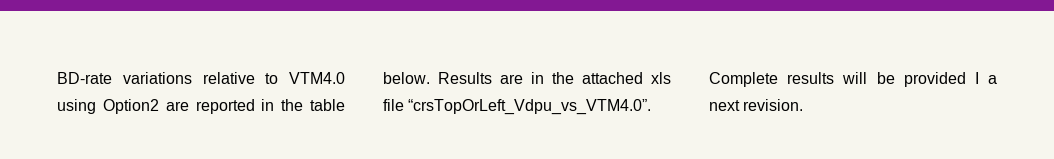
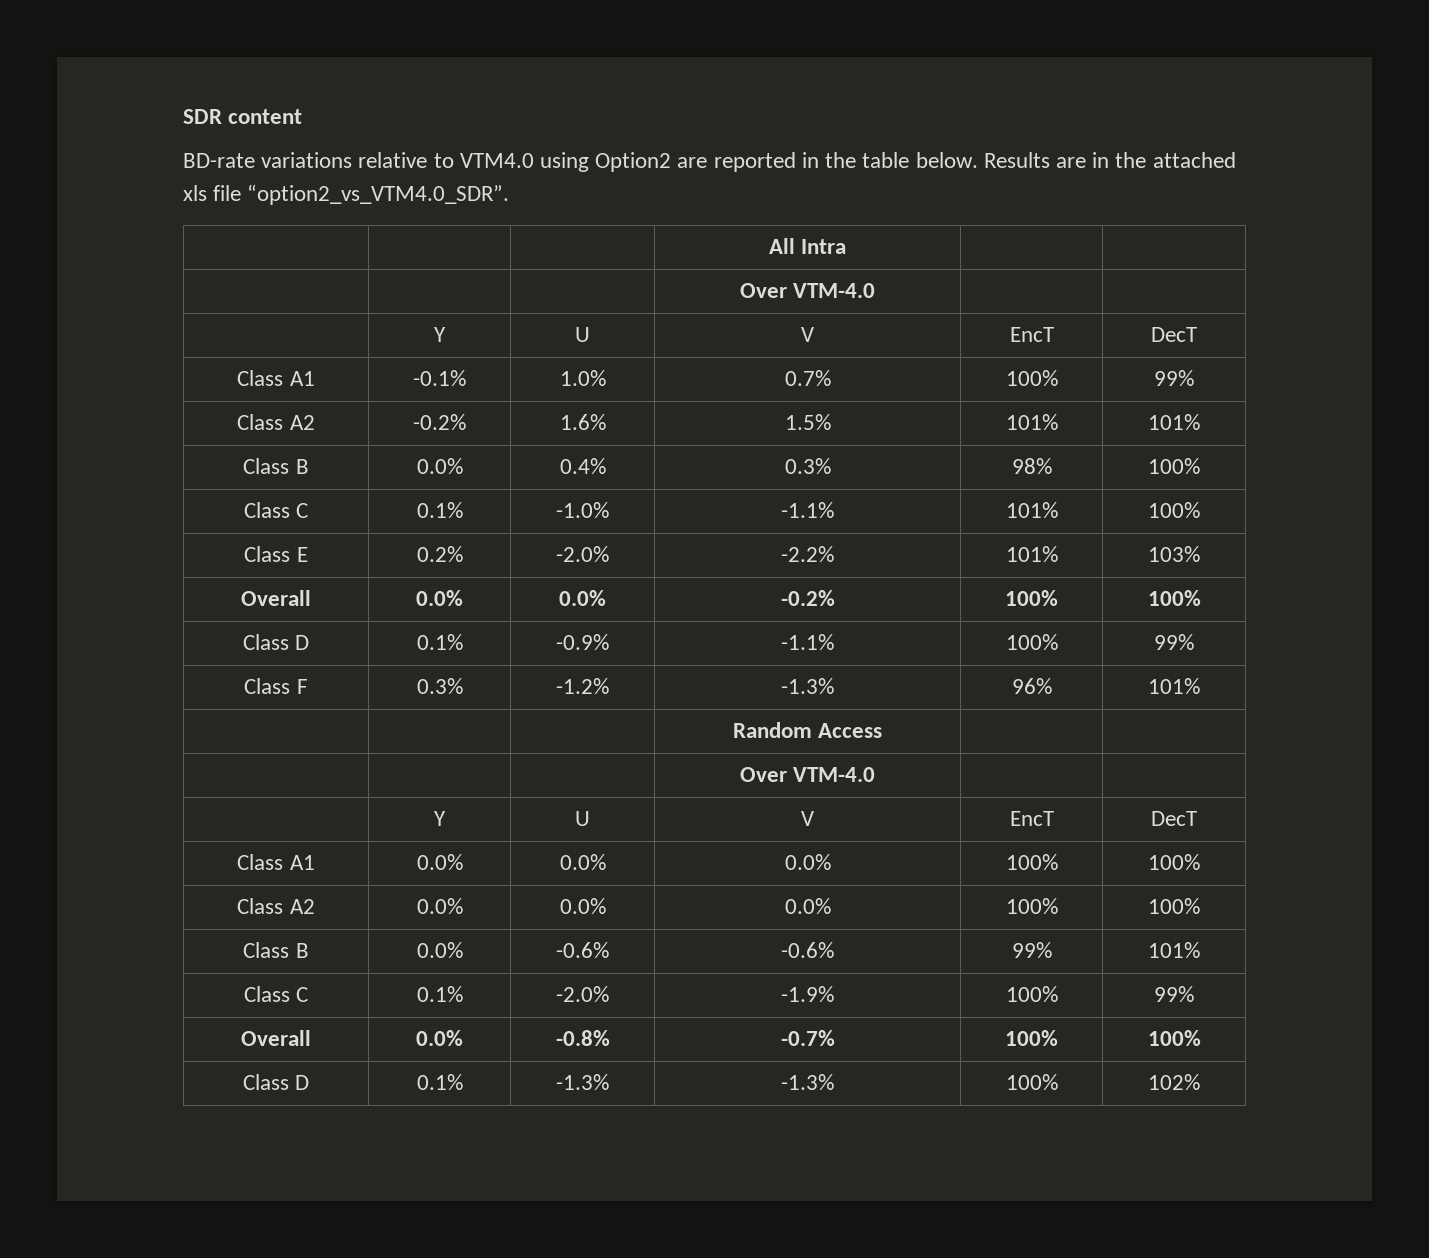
(57, 78) none -> [183,109,303,124] SDR content //
[408,99,652,115] [709,72,997,87] [709,99,804,111] “crsTopOrLeft_Vdpu_vs_VTM4.0”. Complete results will be provided I a next revision. -> [247,184,510,205] [768,238,847,254] [739,283,876,298] [434,327,446,342] [575,327,590,342] [801,327,815,342] [1009,327,1054,342] [1151,327,1197,342] [237,370,315,386] [413,370,466,386] [559,370,606,386] [784,370,831,386] [1005,370,1058,386] [1154,370,1194,386] [237,414,315,430] [413,414,466,430] [559,414,606,430] [784,414,831,430] [1005,414,1058,430] [1148,414,1200,430] [243,458,309,474] [416,458,463,474] [559,458,606,474] [784,458,831,474] [1011,458,1052,474] [1148,458,1200,474] [243,502,309,518] [416,502,463,518] [556,502,609,518] [781,502,835,518] [1005,502,1058,518] [1148,502,1200,518] [244,546,308,562] [416,546,463,562] [556,546,609,562] [781,546,835,562] [1005,546,1058,562] [1148,546,1200,562] [241,590,311,606] [416,590,463,606] [559,590,606,606] [780,590,835,606] [1005,590,1058,606] [1147,590,1201,606] [242,634,310,650] [416,634,463,650] [556,634,609,650] [781,634,835,650] [1005,634,1058,650] [1154,634,1194,650] [244,678,308,694] [416,678,463,694] [556,678,609,694] [781,678,835,694] [1011,678,1052,694] [1148,678,1200,694] [732,722,883,738] [739,767,876,782] [434,811,446,826] [575,811,590,826] [801,811,815,826] [1009,811,1054,826] [1151,811,1197,826] [237,854,315,870] [416,854,463,870] [559,854,606,870] [784,854,831,870] [1005,854,1058,870] [1148,854,1200,870] [237,898,315,914] [416,898,463,914] [559,898,606,914] [784,898,831,914] [1005,898,1058,914] [1148,898,1200,914] [243,942,309,958] [416,942,463,958] [556,942,609,958] [781,942,835,958] [1011,942,1052,958] [1148,942,1200,958] [243,986,309,1002] [416,986,463,1002] [556,986,609,1002] [781,986,835,1002] [1005,986,1058,1002] [1154,986,1194,1002] [241,1030,311,1046] [416,1030,463,1046] [555,1030,610,1046] [780,1030,835,1046] [1005,1030,1058,1046] [1147,1030,1201,1046] [242,1074,310,1090] [416,1074,463,1090] [556,1074,609,1090] [781,1074,835,1090] [1005,1074,1058,1090] [1148,1074,1200,1090] “option2_vs_VTM4.0_SDR”. // | | | All Intra | | // | | | Over VTM-4.0 | | // | Y | U | V | EncT | DecT // Class A1 | -0.1% | 1.0% | 0.7% | 100% | 99% // Class A2 | -0.2% | 1.6% | 1.5% | 101% | 101% // Class B | 0.0% | 0.4% | 0.3% | 98% | 100% // Class C | 0.1% | -1.0% | -1.1% | 101% | 100% // Class E | 0.2% | -2.0% | -2.2% | 101% | 103% // Overall | 0.0% | 0.0% | -0.2% | 100% | 100% // Class D | 0.1% | -0.9% | -1.1% | 100% | 99% // Class F | 0.3% | -1.2% | -1.3% | 96% | 101% // | | | Random Access | | // | | | Over VTM-4.0 | | // | Y | U | V | EncT | DecT // Class A1 | 0.0% | 0.0% | 0.0% | 100% | 100% // Class A2 | 0.0% | 0.0% | 0.0% | 100% | 100% // Class B | 0.0% | -0.6% | -0.6% | 99% | 101% // Class C | 0.1% | -2.0% | -1.9% | 100% | 99% // Overall | 0.0% | -0.8% | -0.7% | 100% | 100% // Class D | 0.1% | -1.3% | -1.3% | 100% | 102%

